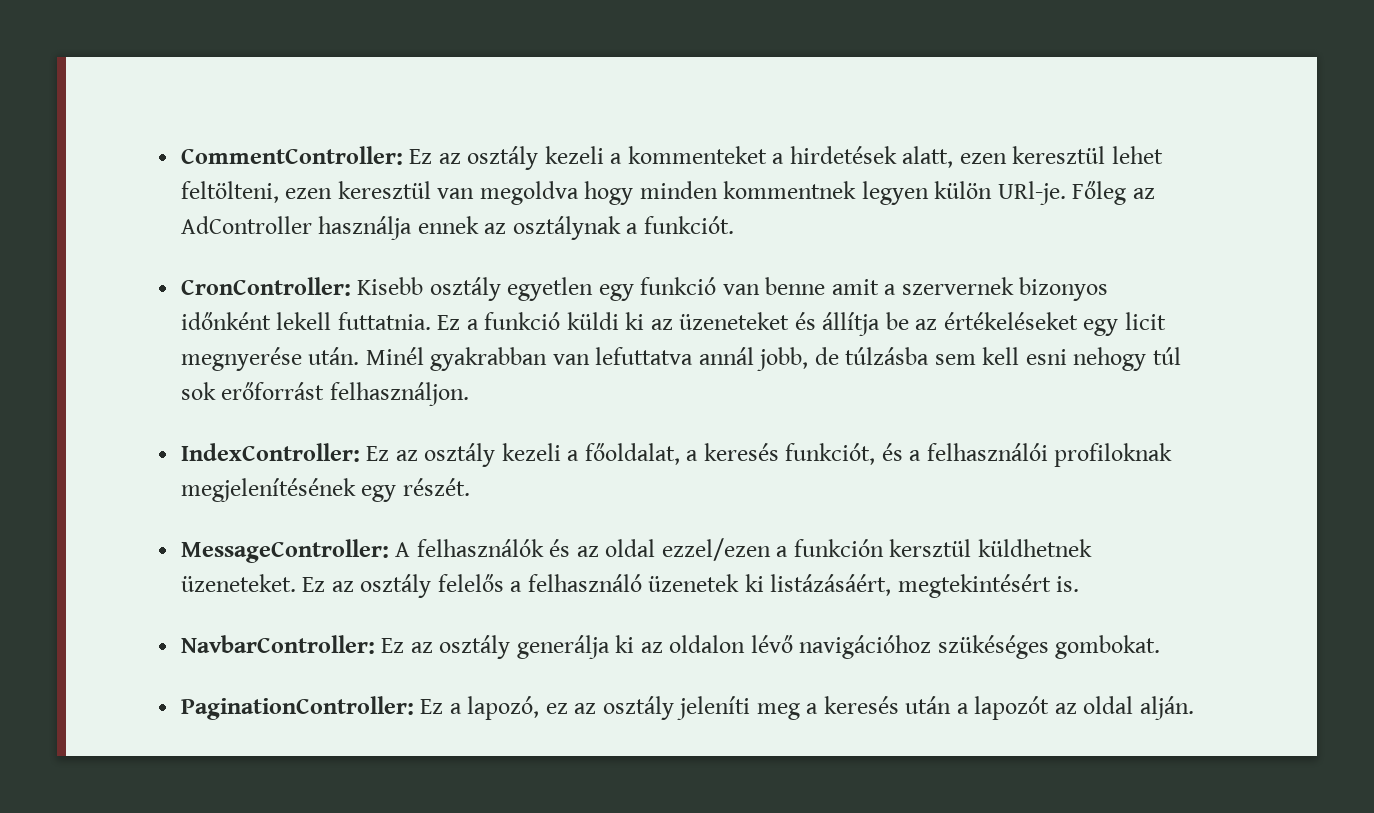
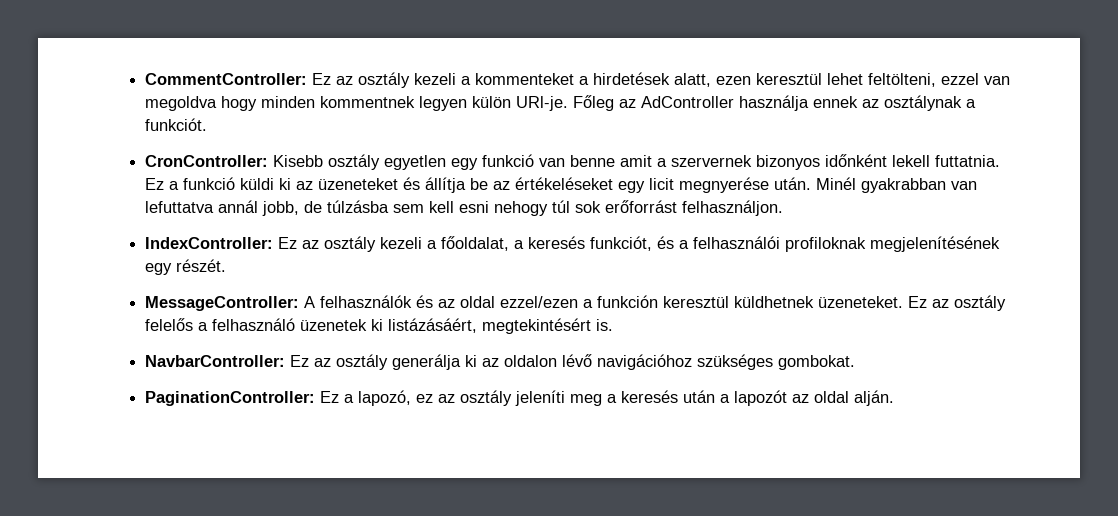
[285,181,431,199] ezen keresztül -> [940,73,979,85] ezzel
[889,539,972,557] kersztül -> [662,296,729,308] keresztül
[937,635,1049,659] szükéséges -> [696,354,773,370] szükséges

